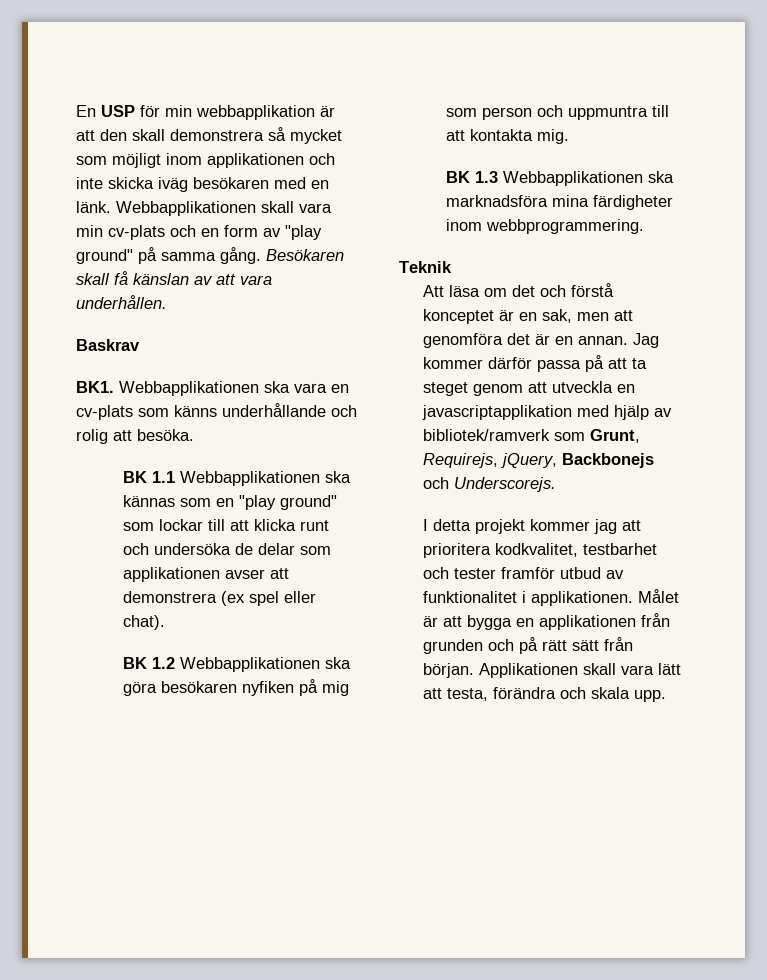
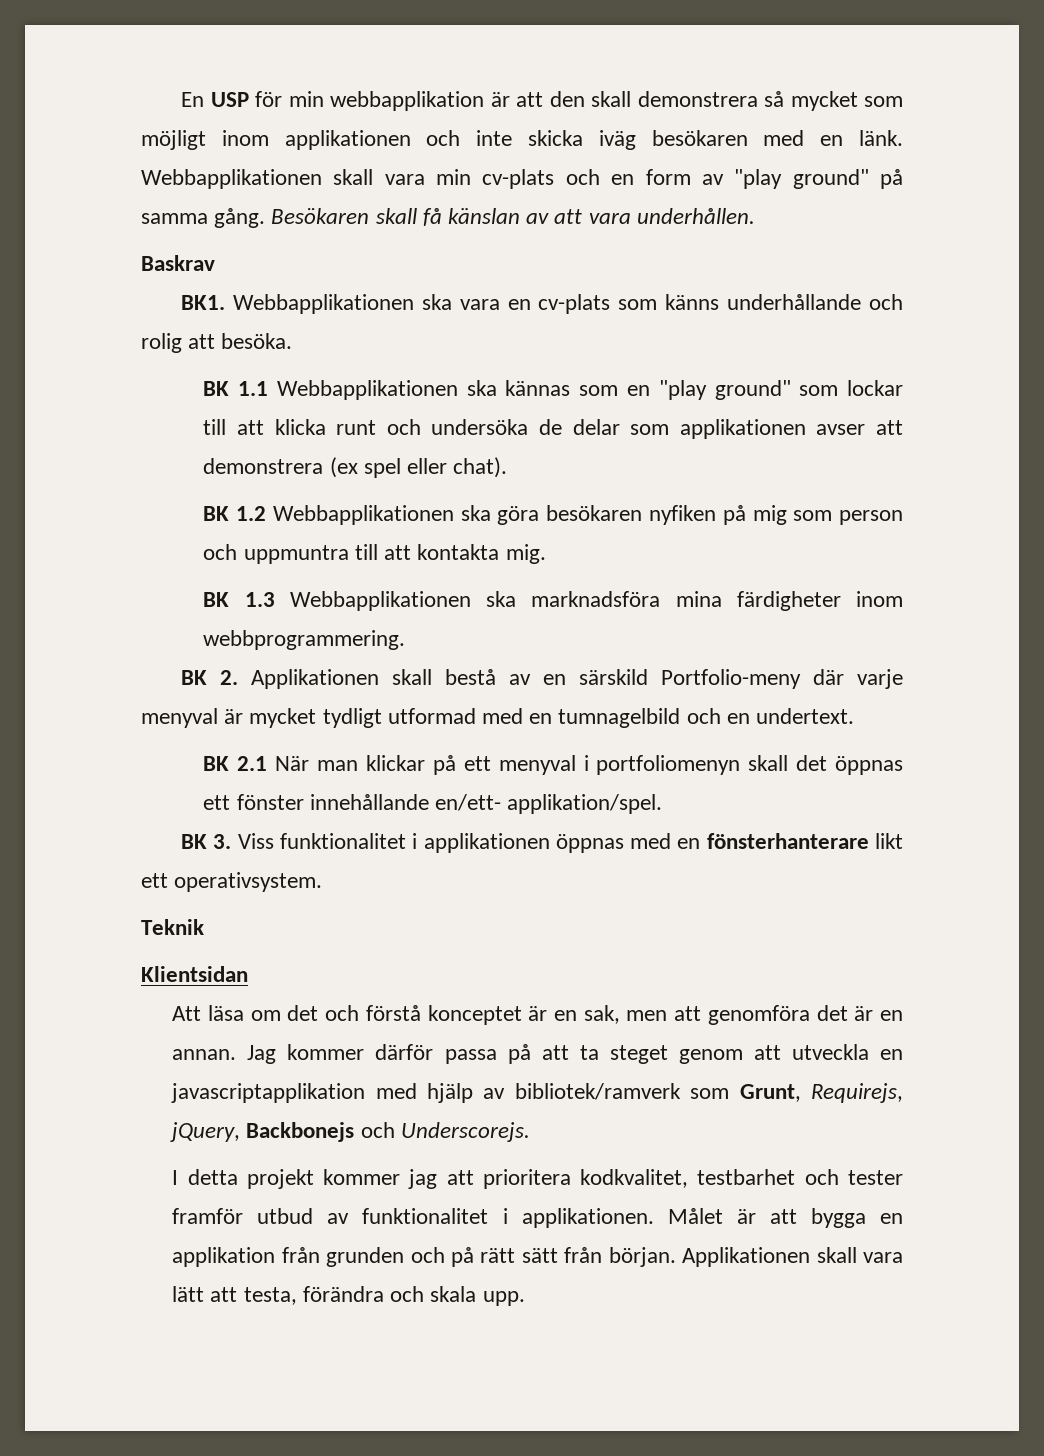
(645, 226) none -> [181,669,904,689] [141,708,855,728] [203,755,904,775] [203,794,663,814] [181,833,903,853] [141,872,323,892] // BK 2. Applikationen skall bestå av en särskild Portfolio-meny där varje menyval är mycket tydligt utformad med en tumnagelbild och en undertext. // BK 2.1 När man klickar på ett menyval i portfoliomenyn skall det öppnas ett fönster innehållande en/ett- applikation/spel. // BK 3. Viss funktionalitet i applikationen öppnas med en fönsterhanterare likt ett operativsystem.
(452, 267) none -> [141,966,248,982] // Klientsidan
[538,615,636,630] applikationen -> [172,1247,276,1267] applikation

